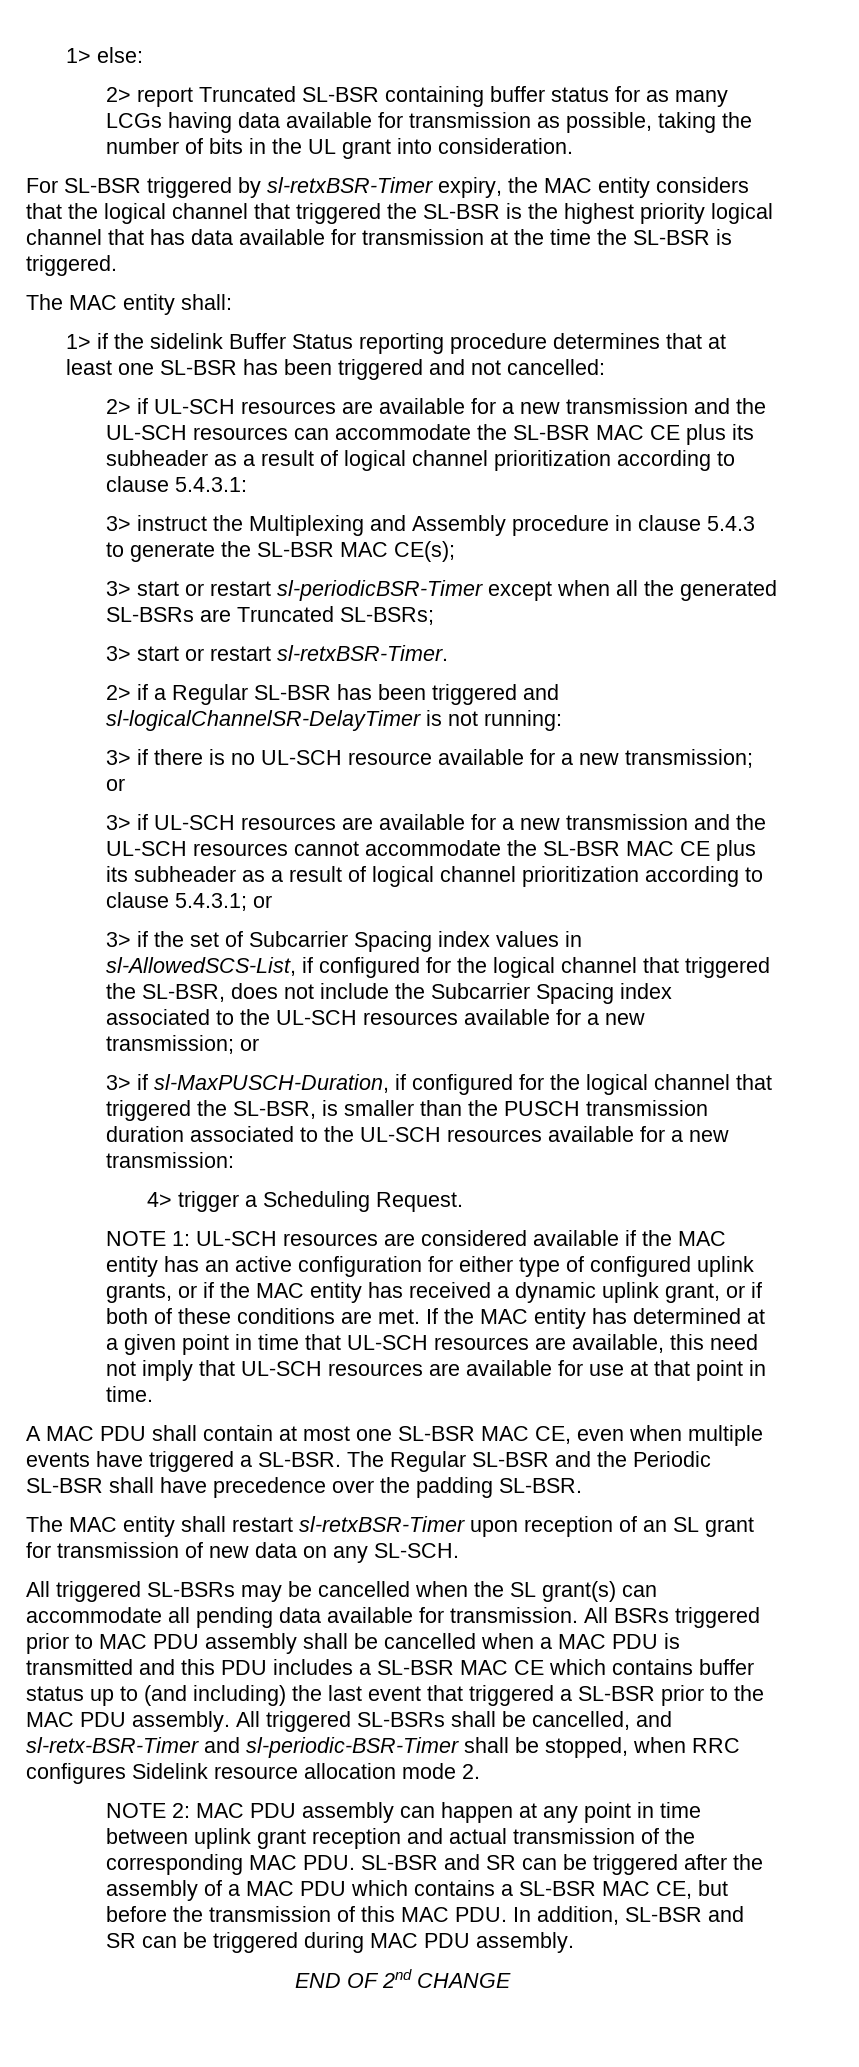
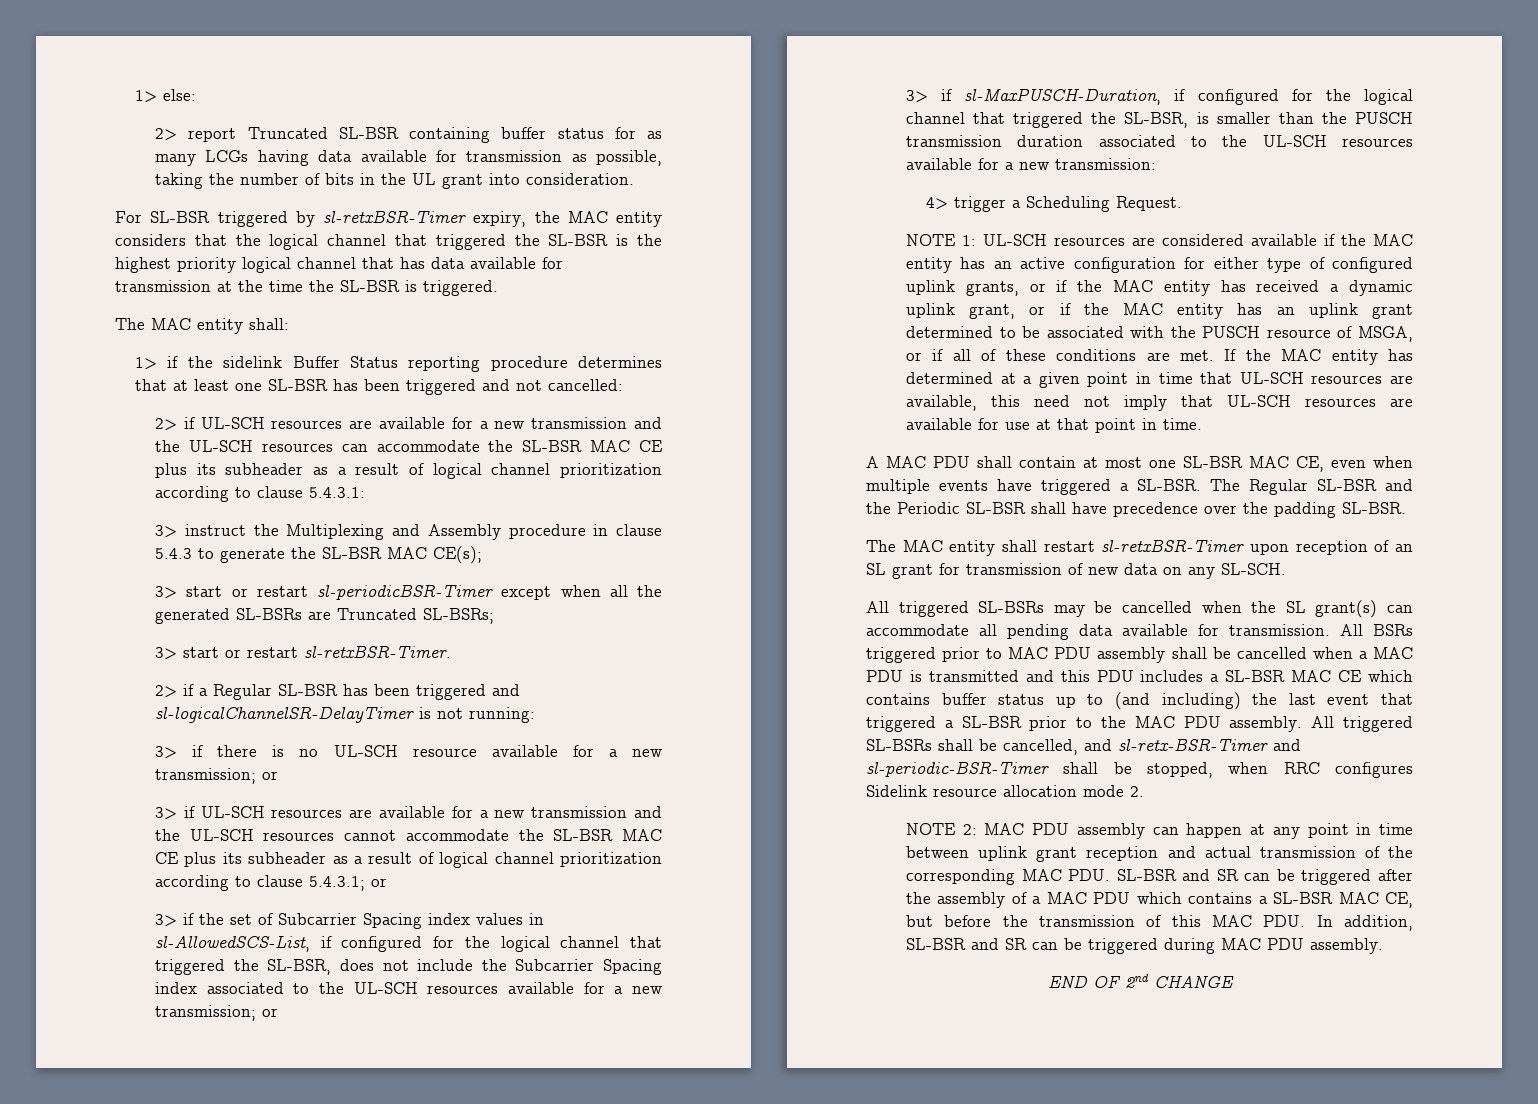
[106,1308,149,1324] both -> [1083,303,1413,319] [906,326,1413,342] [906,349,971,361] the MAC entity has an uplink grant determined to be associated with the PUSCH resource of MSGA, or if all

